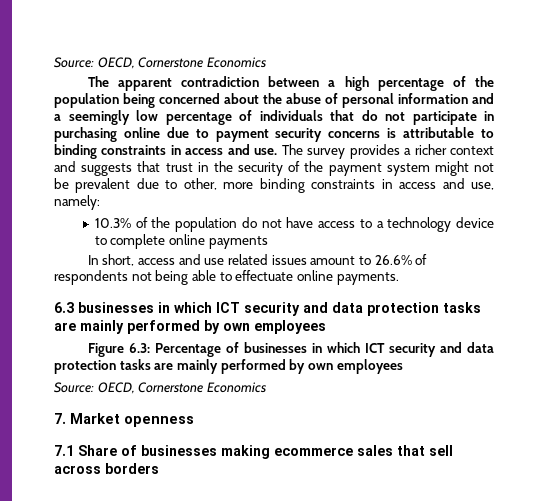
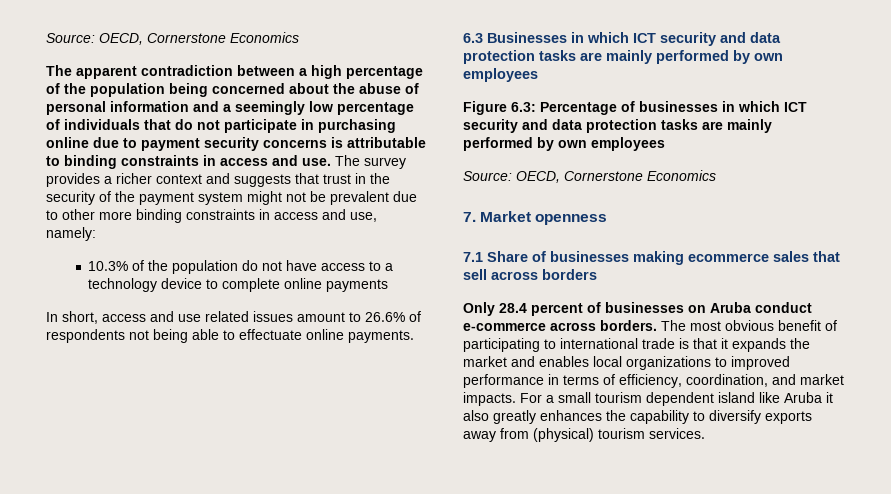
[183,178,217,190] other, -> [62,209,95,220] other
[78,302,154,313] businesses -> [487,32,567,43] Businesses
(159, 468) none -> [463,302,812,316] [463,320,837,331] [463,338,810,352] [463,356,790,370] [463,374,844,388] [463,392,833,406] [463,410,812,424] [463,428,705,442] // Only 28.4 percent of businesses on Aruba conduct e-commerce across borders. The most obvious benefit of participating to international trade is that it expands the market and enables local organizations to improved performance in terms of efficiency, coordination, and market impacts. For a small tourism dependent island like Aruba it also greatly enhances the capability to diversify exports away from (physical) tourism services.

